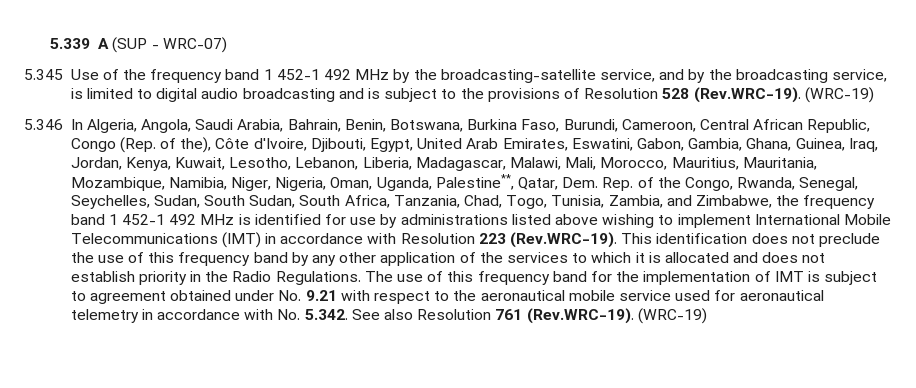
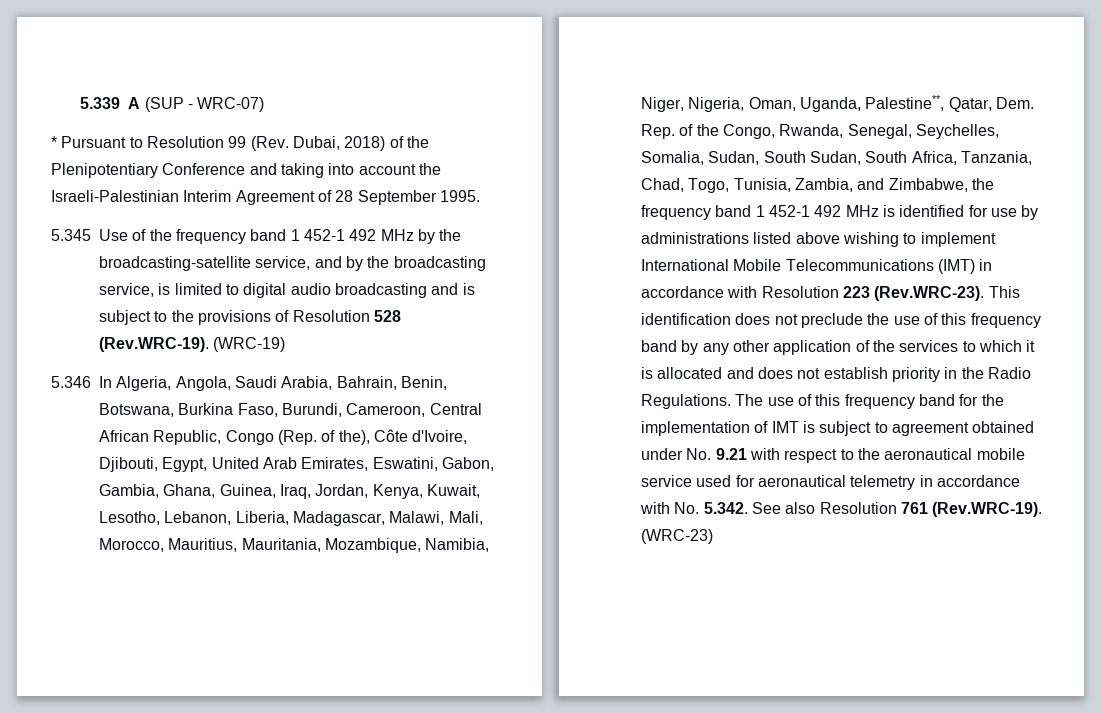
(227, 45) none -> [51,136,429,151] [51,163,441,178] [51,190,480,205] // * Pursuant to Resolution 99 (Rev. Dubai, 2018) of the Plenipotentiary Conference and taking into account the Israeli-Palestinian Interim Agreement of 28 September 1995.
(150, 202) none -> [641,151,704,165] Somalia,
[510,232,618,248] (Rev.WRC-19). -> [874,286,985,301] (Rev.WRC-23).
[637,308,707,324] (WRC-19) -> [641,529,713,544] (WRC-23)

